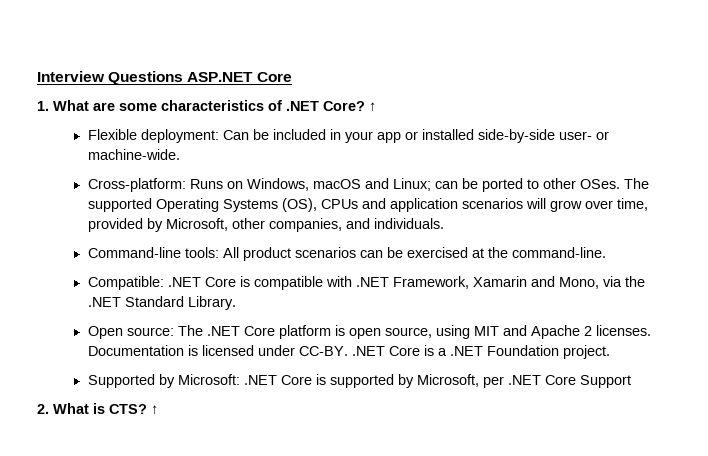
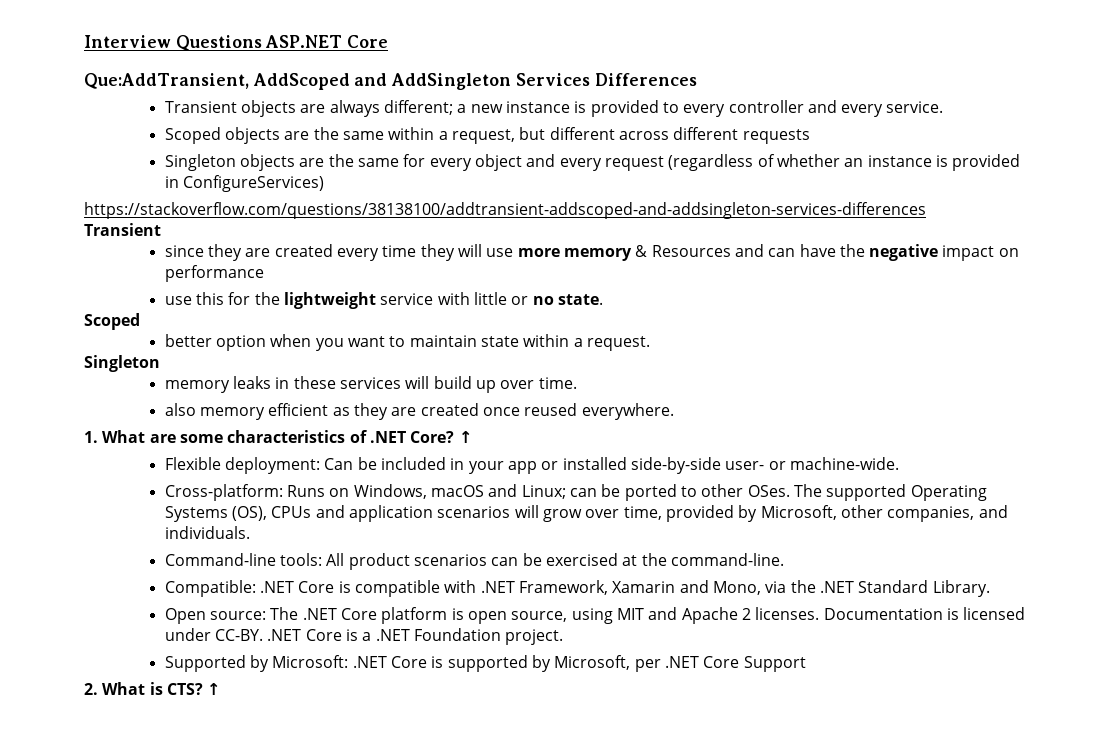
(292, 77) none -> [84,73,697,90] [164,100,944,117] [164,127,810,144] [164,154,1021,171] [164,175,325,192] [84,202,926,219] [84,223,161,236] [164,244,1019,261] [164,265,264,282] [164,292,603,309] [84,313,140,330] [164,334,650,351] [84,355,160,372] [164,376,577,393] [164,403,674,420] // Que:AddTransient, AddScoped and AddSingleton Services Differences // Transient objects are always different; a new instance is provided to every controller and every service. // Scoped objects are the same within a request, but different across different requests // Singleton objects are the same for every object and every request (regardless of whether an instance is provided in ConfigureServices) // https://stackoverflow.com/questions/38138100/addtransient-addscoped-and-addsingleton-services-differences // Transient // since they are created every time they will use more memory & Resources and can have the negative impact on performance // use this for the lightweight service with little or no state. // Scoped // better option when you want to maintain state within a request. // Singleton // memory leaks in these services will build up over time. // also memory efficient as they are created once reused everywhere.

